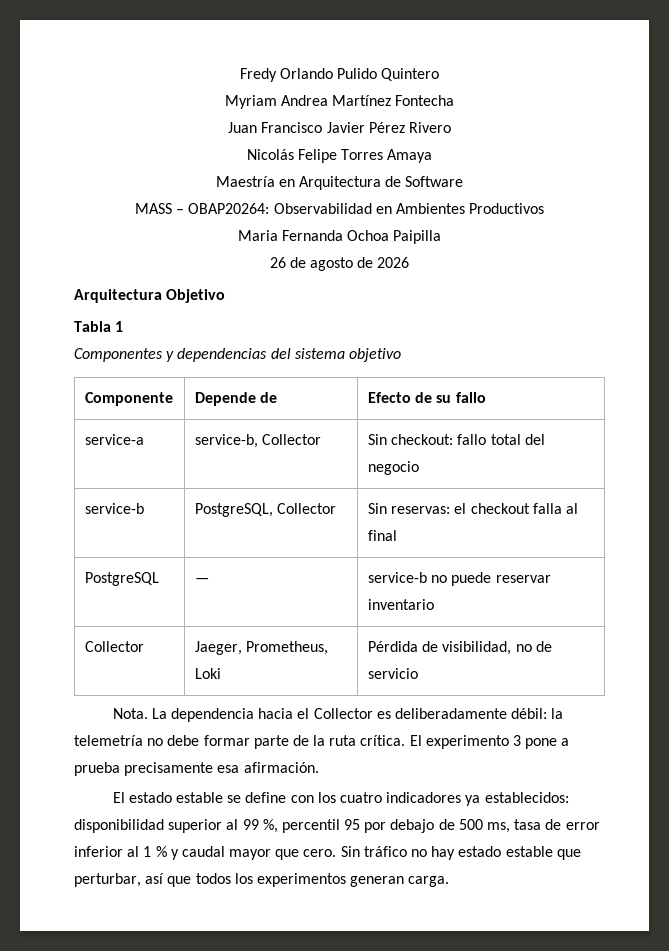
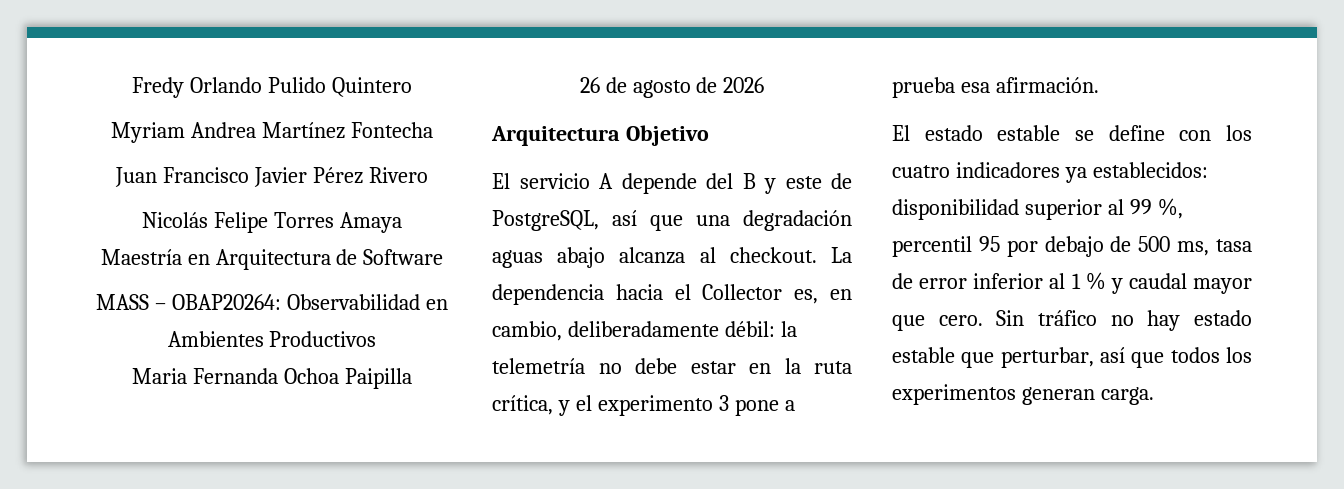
[74,321,124,332] [74,348,401,362] [84,392,173,406] [194,392,278,406] [367,392,486,403] [84,434,144,445] [194,434,322,448] [367,434,545,445] [367,461,419,475] [84,503,144,514] [194,503,337,517] [367,503,578,514] [367,530,397,541] [84,572,159,586] [194,578,209,583] [367,572,551,586] [367,599,434,610] [84,641,144,652] [194,641,329,655] [194,668,221,679] [367,641,552,655] [367,668,418,679] [112,708,148,719] Tabla 1 // Componentes y dependencias del sistema objetivo // Componente | Depende de | Efecto de su fallo // service-a | service-b, Collector | Sin checkout: fallo total del negocio // service-b | PostgreSQL, Collector | Sin reservas: el checkout falla al final // PostgreSQL | — | service-b no puede reservar inventario // Collector | Jaeger, Prometheus, Loki | Pérdida de visibilidad, no de servicio // Nota. -> [492,173,852,194] [492,210,852,231] [492,247,817,268] El servicio A depende del B y este de PostgreSQL, así que una degradación aguas abajo alcanza al checkout.
[376,711,391,719] es -> [794,289,852,304] [492,321,562,341] es, en cambio,
[203,735,422,749] formar parte de la ruta crítica. El -> [690,358,852,374] [492,395,592,416] estar en la ruta crítica, y el
[124,762,214,776] precisamente -> (955, 87) none

